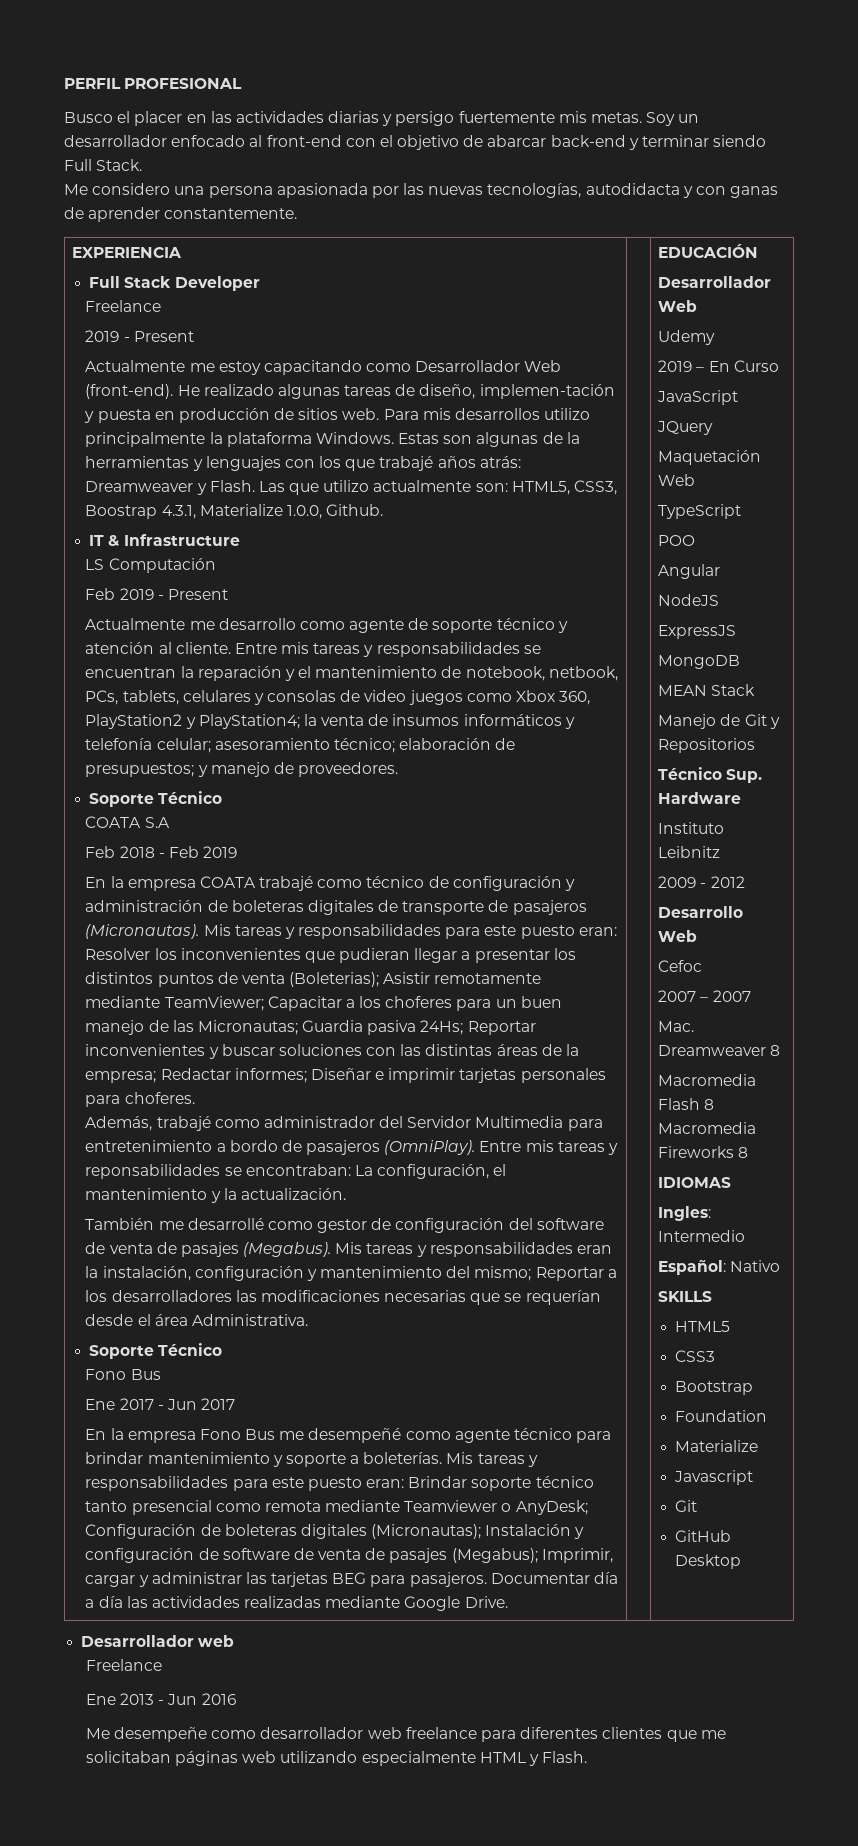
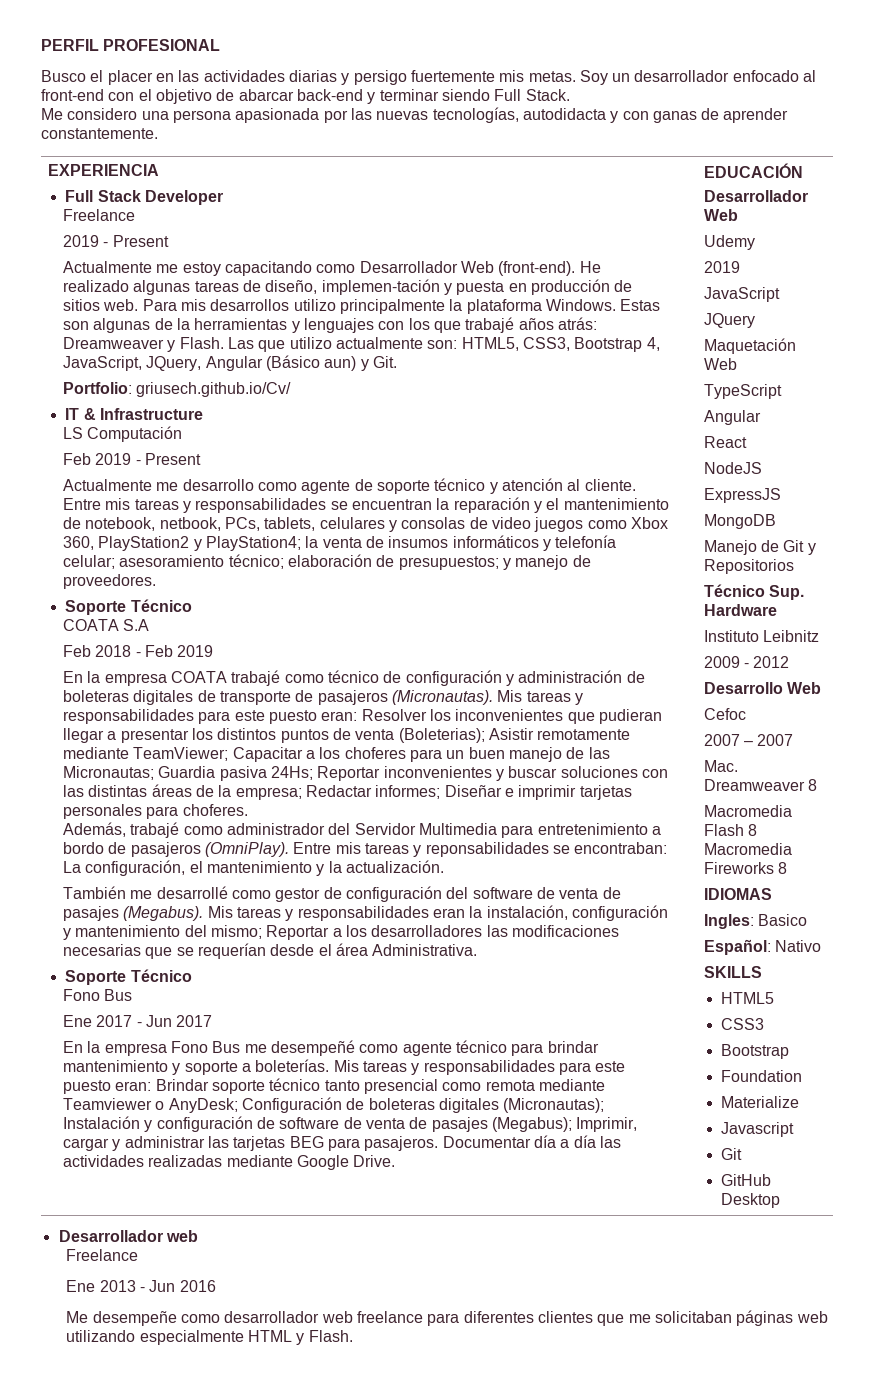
[85,504,384,519] Boostrap 4.3.1, Materialize 1.0.0, Github. -> [574,337,660,352] [63,355,397,371] [63,382,292,397] Bootstrap 4, JavaScript, JQuery, Angular (Básico aun) y Git. // Portfolio: griusech.github.io/Cv/
[696,360,779,372] – En Curso -> (740, 267) none
[658,535,696,546] [658,564,721,579] POO // Angular -> [703,410,761,425] [703,436,747,448] Angular // React
[658,684,756,696] // MEAN Stack -> (776, 521) none
[658,1230,746,1242] Intermedio -> [758,914,808,926] Basico

